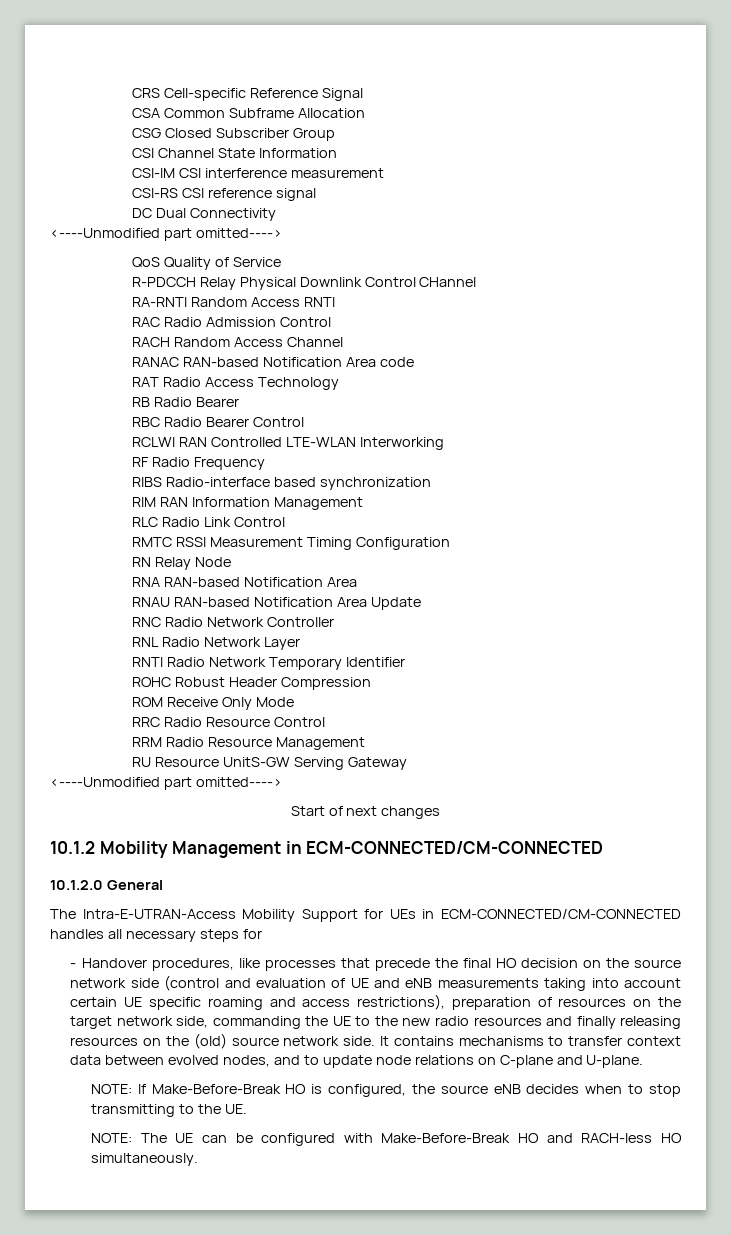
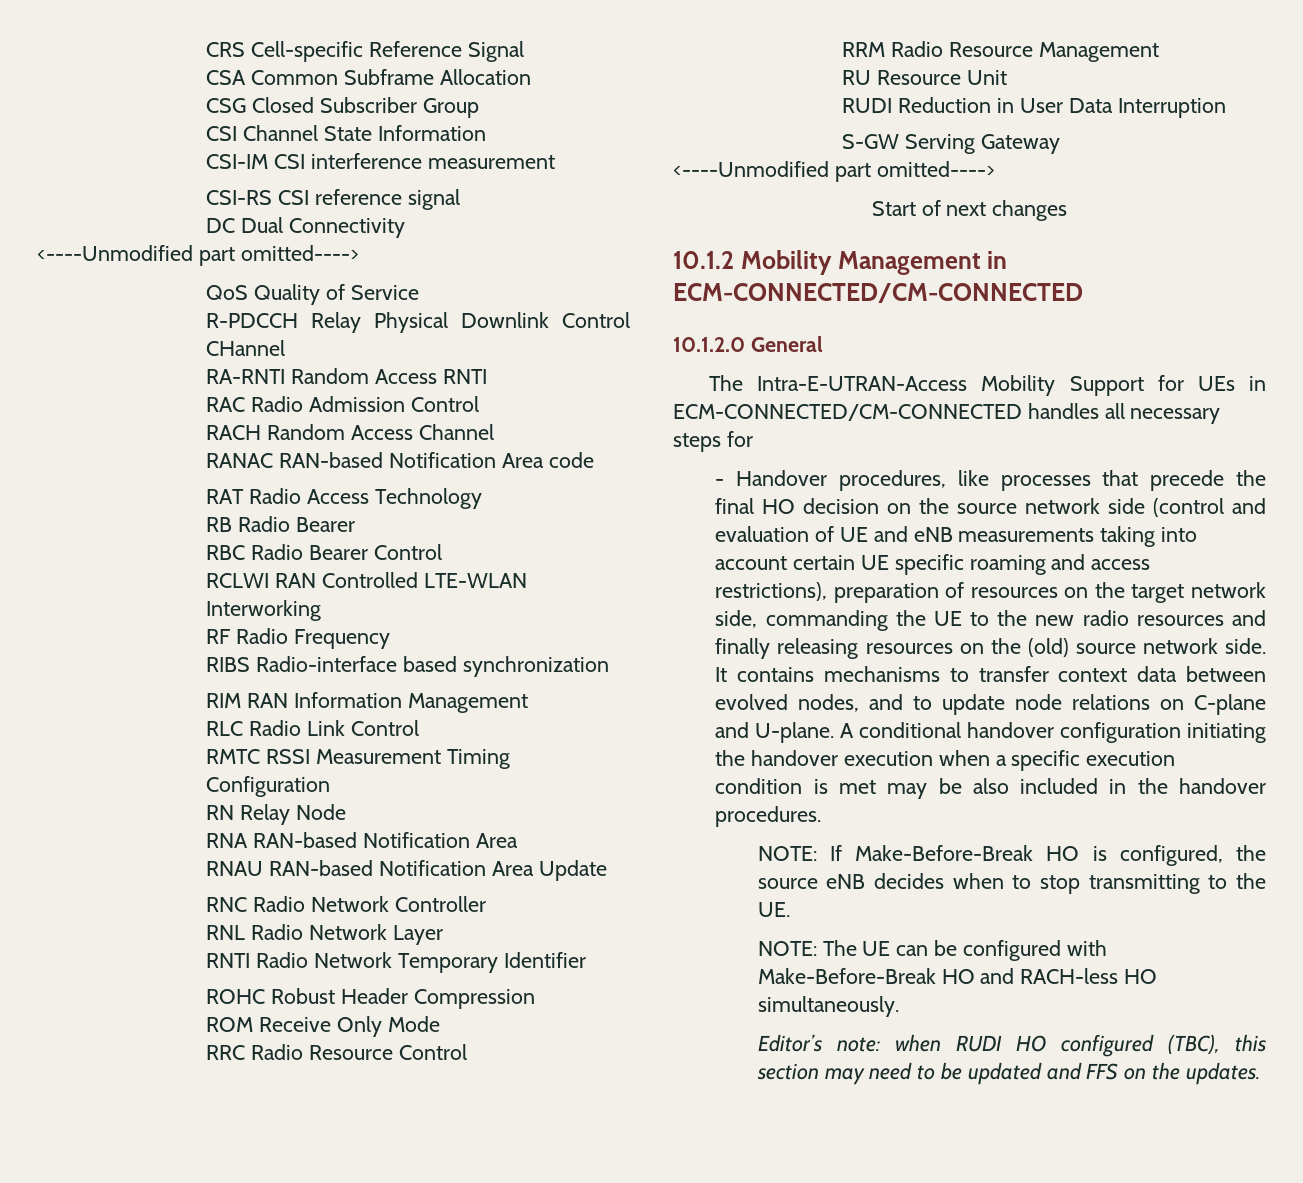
[222,757,290,767] UnitS-GW -> [967,70,1008,85] [842,97,1226,118] [842,134,900,149] Unit // RUDI Reduction in User Data Interruption // S-GW
(644, 1061) none -> [840,722,1266,743] [715,750,1176,771] [715,778,1266,799] [715,806,822,827] A conditional handover configuration initiating the handover execution when a specific execution condition is met may be also included in the handover procedures.
(198, 1159) none -> [757,1034,1266,1057] [756,1062,1260,1085] // Editor’s note: when RUDI HO configured (TBC), this section may need to be updated and FFS on the updates.

